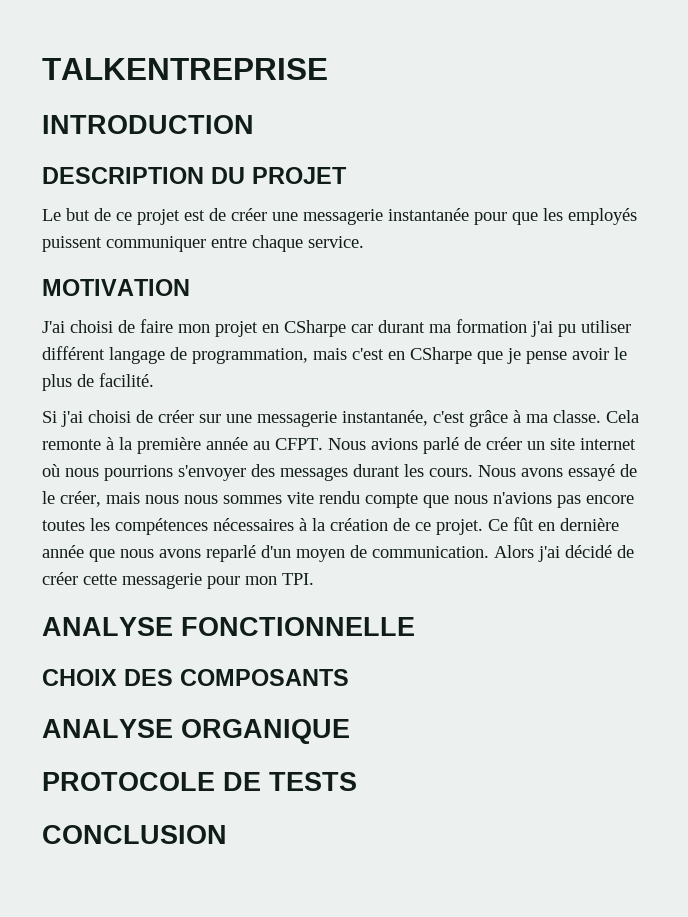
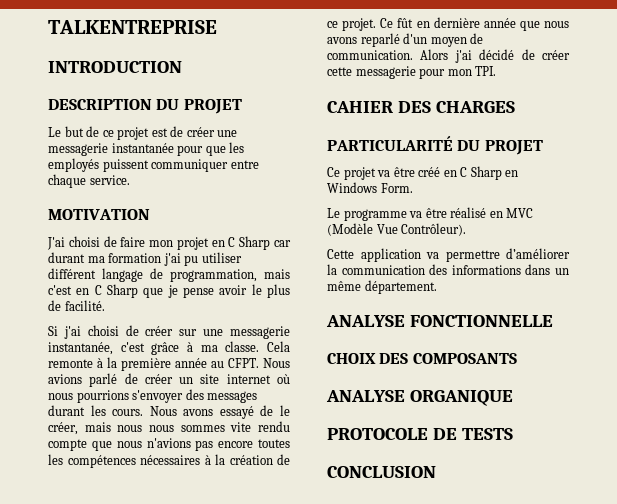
[284,320,346,337] CSharpe -> [228,236,271,250] C Sharp
[410,347,472,364] CSharpe -> [94,284,138,298] C Sharp
(314, 579) none -> [327,101,515,113] [327,136,543,155] [327,166,519,180] [327,182,413,193] [327,207,534,221] [327,223,467,236] [327,248,570,262] [327,264,569,275] [327,280,437,294] // CAHIER DES CHARGES // PARTICULARITÉ DU PROJET // Ce projet va être créé en C Sharp en Windows Form. // Le programme va être réalisé en MVC (Modèle Vue Contrôleur). // Cette application va permettre d’améliorer la communication des informations dans un même département.

